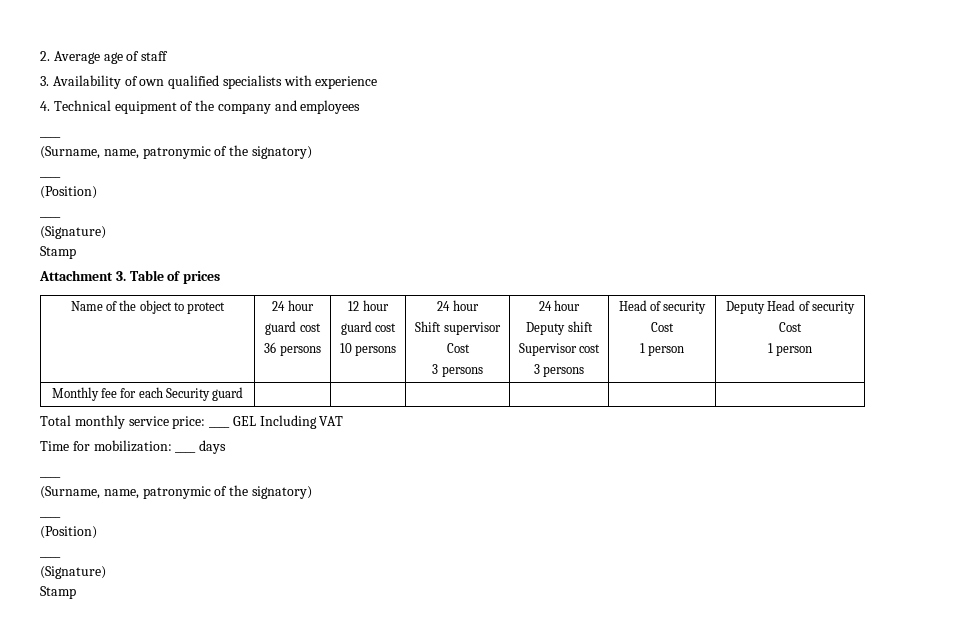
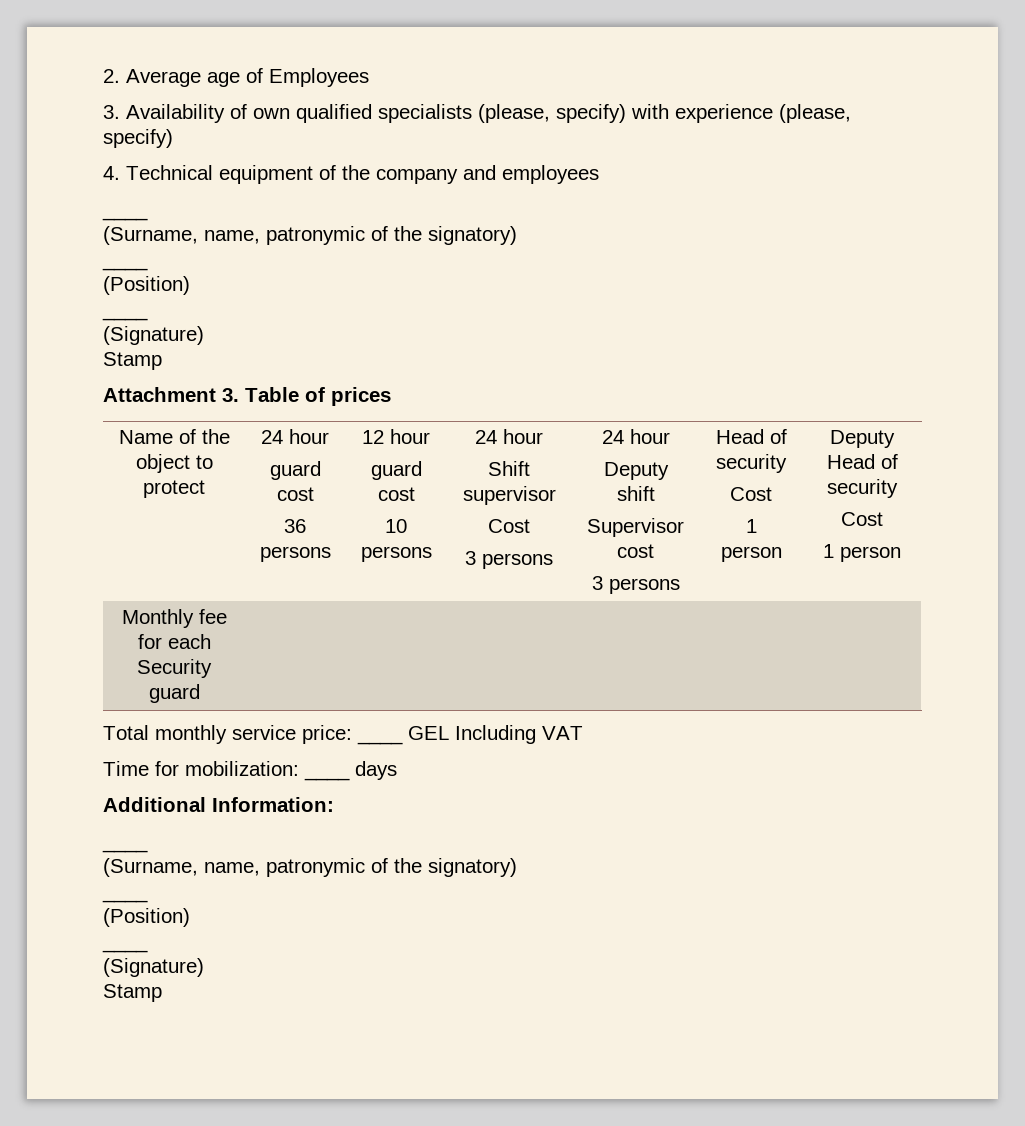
[141,51,169,61] staff -> [269,68,369,87] Employees
(282, 82) none -> [478,104,626,123] (please, specify)
(378, 82) none -> [779,104,851,123] [103,129,173,148] (please, specify)
(227, 447) none -> [103,797,334,812] // Additional Information:

